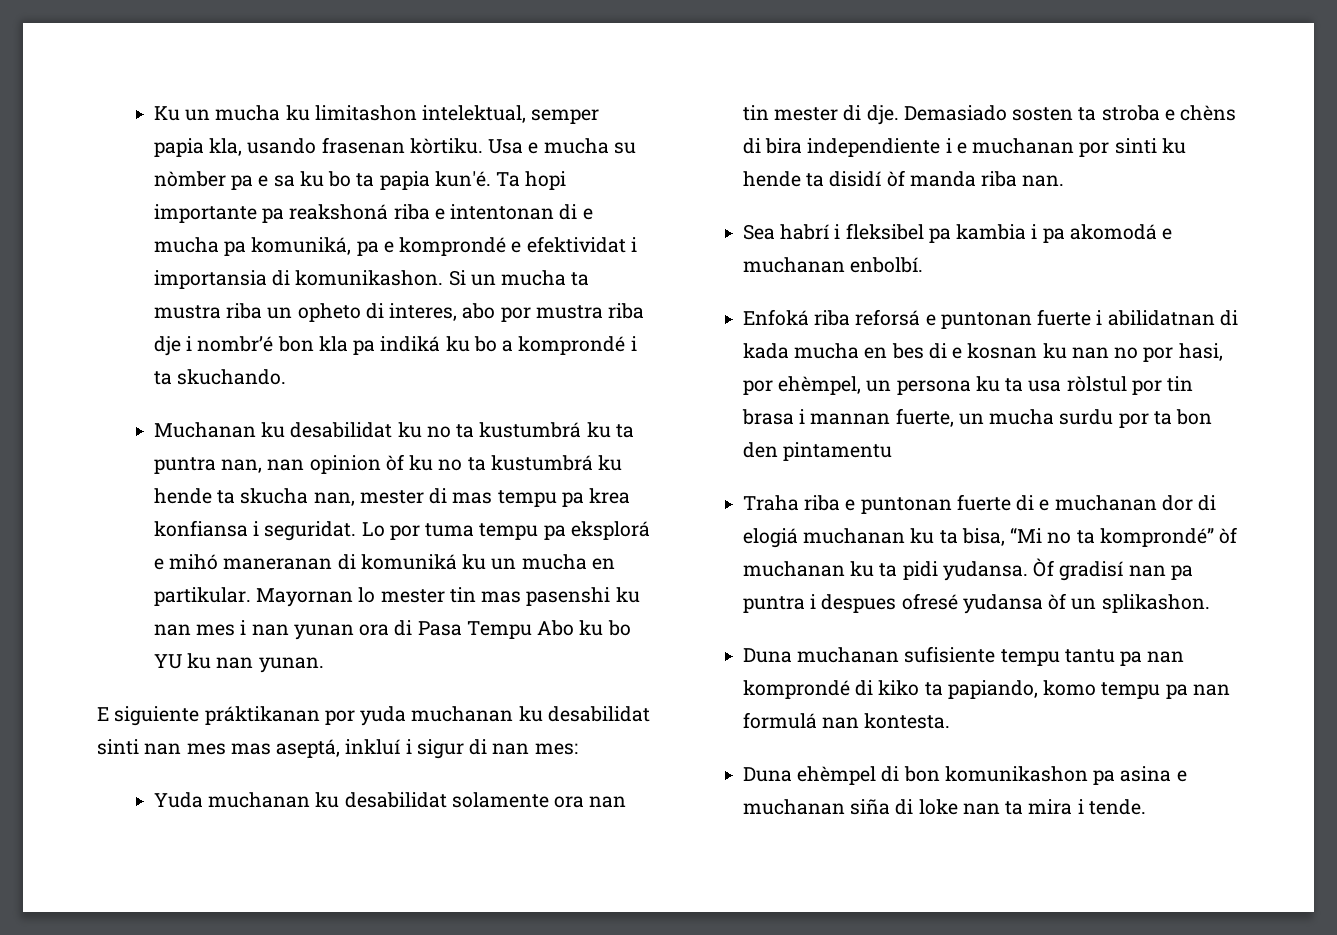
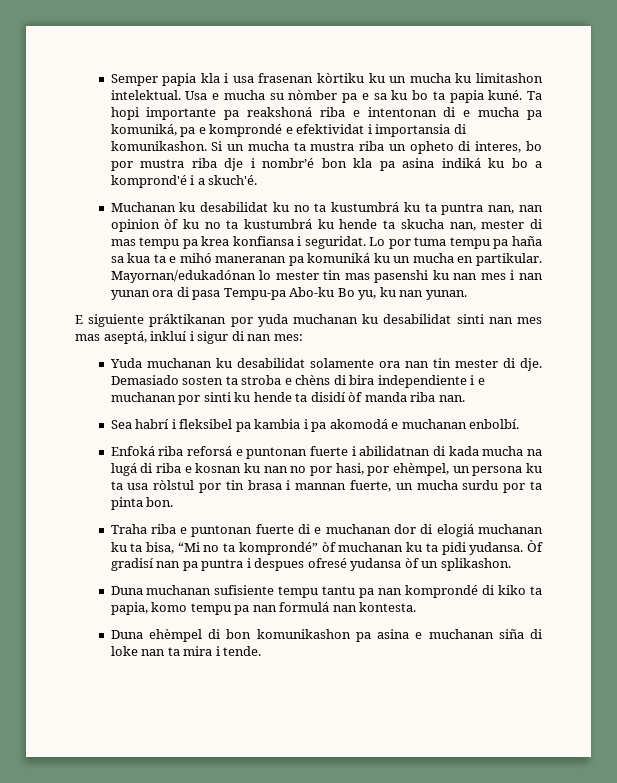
[153,105,600,124] [153,137,483,157] Ku un mucha ku limitashon intelektual, semper papia kla, usando frasenan kòrtiku. -> [110,73,544,86] [110,90,181,100] Semper papia kla i usa frasenan kòrtiku ku un mucha ku limitashon intelektual.
[434,171,491,187] kun'é. -> [488,90,523,100] kuné.
[462,303,496,319] abo -> [525,141,542,151] bo
(376, 347) none -> [402,158,435,168] asina
[518,336,637,355] [153,369,286,385] komprondé i ta skuchando. -> [110,175,258,188] komprond'é i a skuch'é.
[570,521,650,540] eksplorá -> [511,236,542,246] [110,253,166,263] haña sa kua ta
[337,554,356,570] di -> [288,256,304,266] pa
[255,588,353,607] Mayornan -> [110,270,256,283] Mayornan/edukadónan
[417,620,631,639] [153,654,182,669] Pasa Tempu Abo ku bo YU -> [192,287,377,300] pasa Tempu-pa Abo-ku Bo yu,
[864,343,947,359] en bes di -> [527,449,542,456] [110,463,181,476] na lugá di riba
[1176,409,1213,425] [742,442,892,461] bon den pintamentu -> [110,497,174,510] pinta bon.
[947,680,1038,699] papiando, -> [110,602,148,615] papia,

